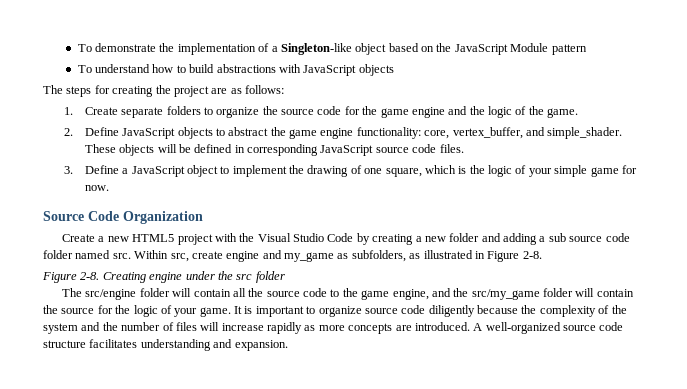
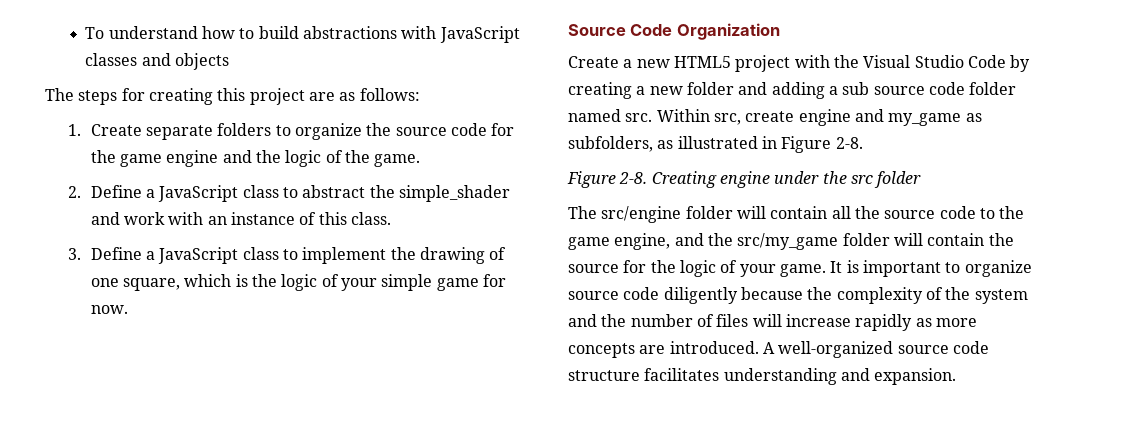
[77,43,587,55] [77,65,92,73] To demonstrate the implementation of a Singleton-like object based on the JavaScript Module pattern // To -> [85,27,105,39] To
(357, 70) none -> [85,53,171,66] classes and
[155,85,171,94] the -> [217,88,246,101] this
[122,127,623,139] [84,144,464,156] JavaScript objects to abstract the game engine functionality: core, vertex_buffer, and simple_shader. These objects will be defined in corresponding JavaScript source code files. -> [145,185,510,202] [90,212,391,225] a JavaScript class to abstract the simple_shader and work with an instance of this class.
[186,165,218,177] object -> [242,247,279,260] class

